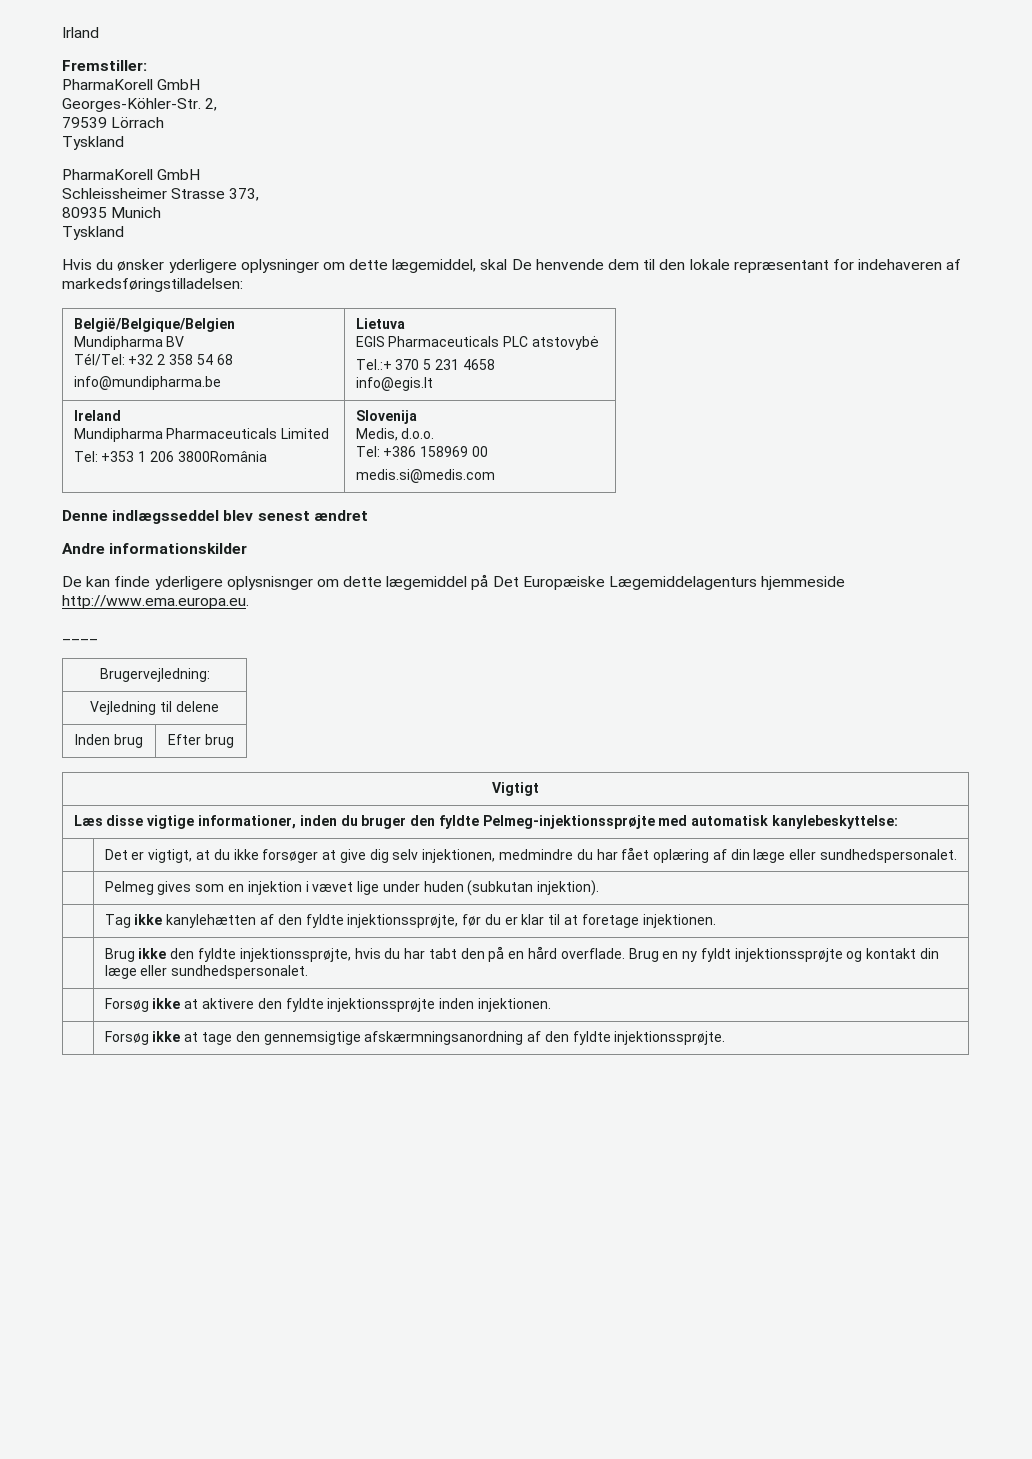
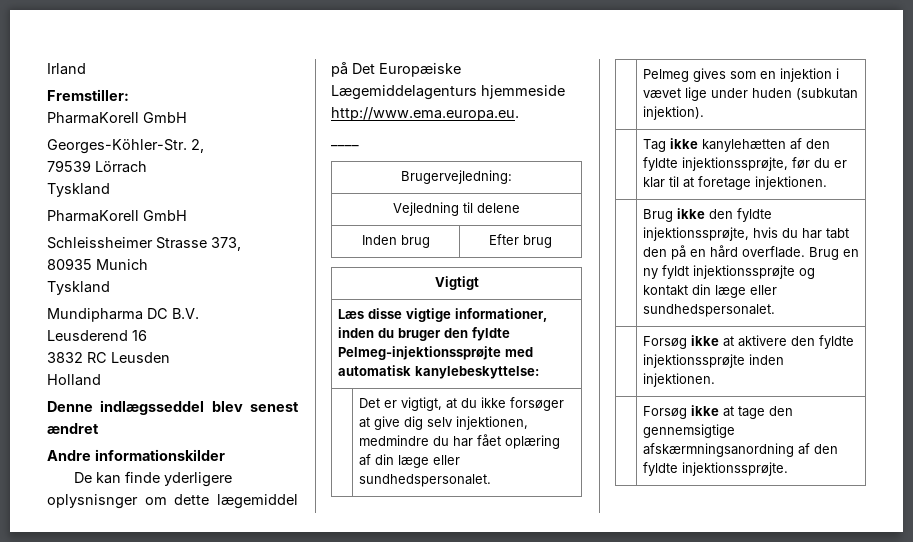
[62,259,962,273] [62,278,243,292] [73,318,235,332] [73,336,185,350] [73,353,233,366] [73,376,221,390] [355,318,405,329] [355,336,600,350] [355,359,495,370] [355,377,433,391] [73,410,121,421] [73,428,330,442] [73,451,267,462] [355,410,417,424] [355,428,435,441] [355,446,489,457] [355,469,495,483] Hvis du ønsker yderligere oplysninger om dette lægemiddel, skal De henvende dem til den lokale repræsentant for indehaveren af markedsføringstilladelsen: // België/Belgique/Belgien // Mundipharma BV // Tél/Tel: +32 2 358 54 68 // info@mundipharma.be | Lietuva // EGIS Pharmaceuticals PLC atstovybė // Tel.:+ 370 5 231 4658 // info@egis.lt // Ireland // Mundipharma Pharmaceuticals Limited // Tel: +353 1 206 3800România | Slovenija // Medis, d.o.o. // Tel: +386 158969 00 // medis.si@medis.com -> [47,308,199,322] [47,330,147,341] [47,352,170,363] [47,374,101,386] Mundipharma DC B.V. // Leusderend 16 // 3832 RC Leusden // Holland

